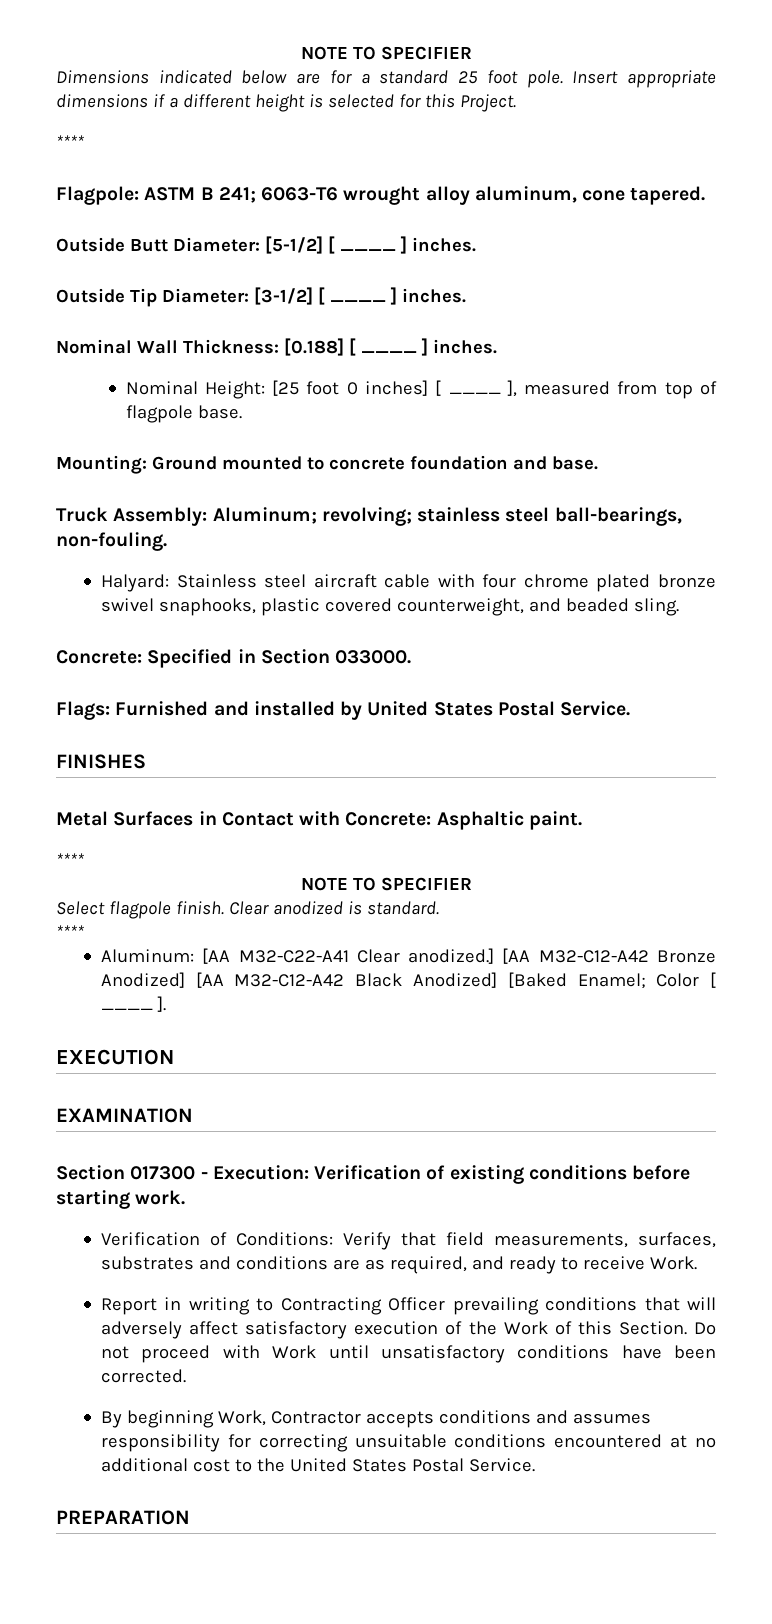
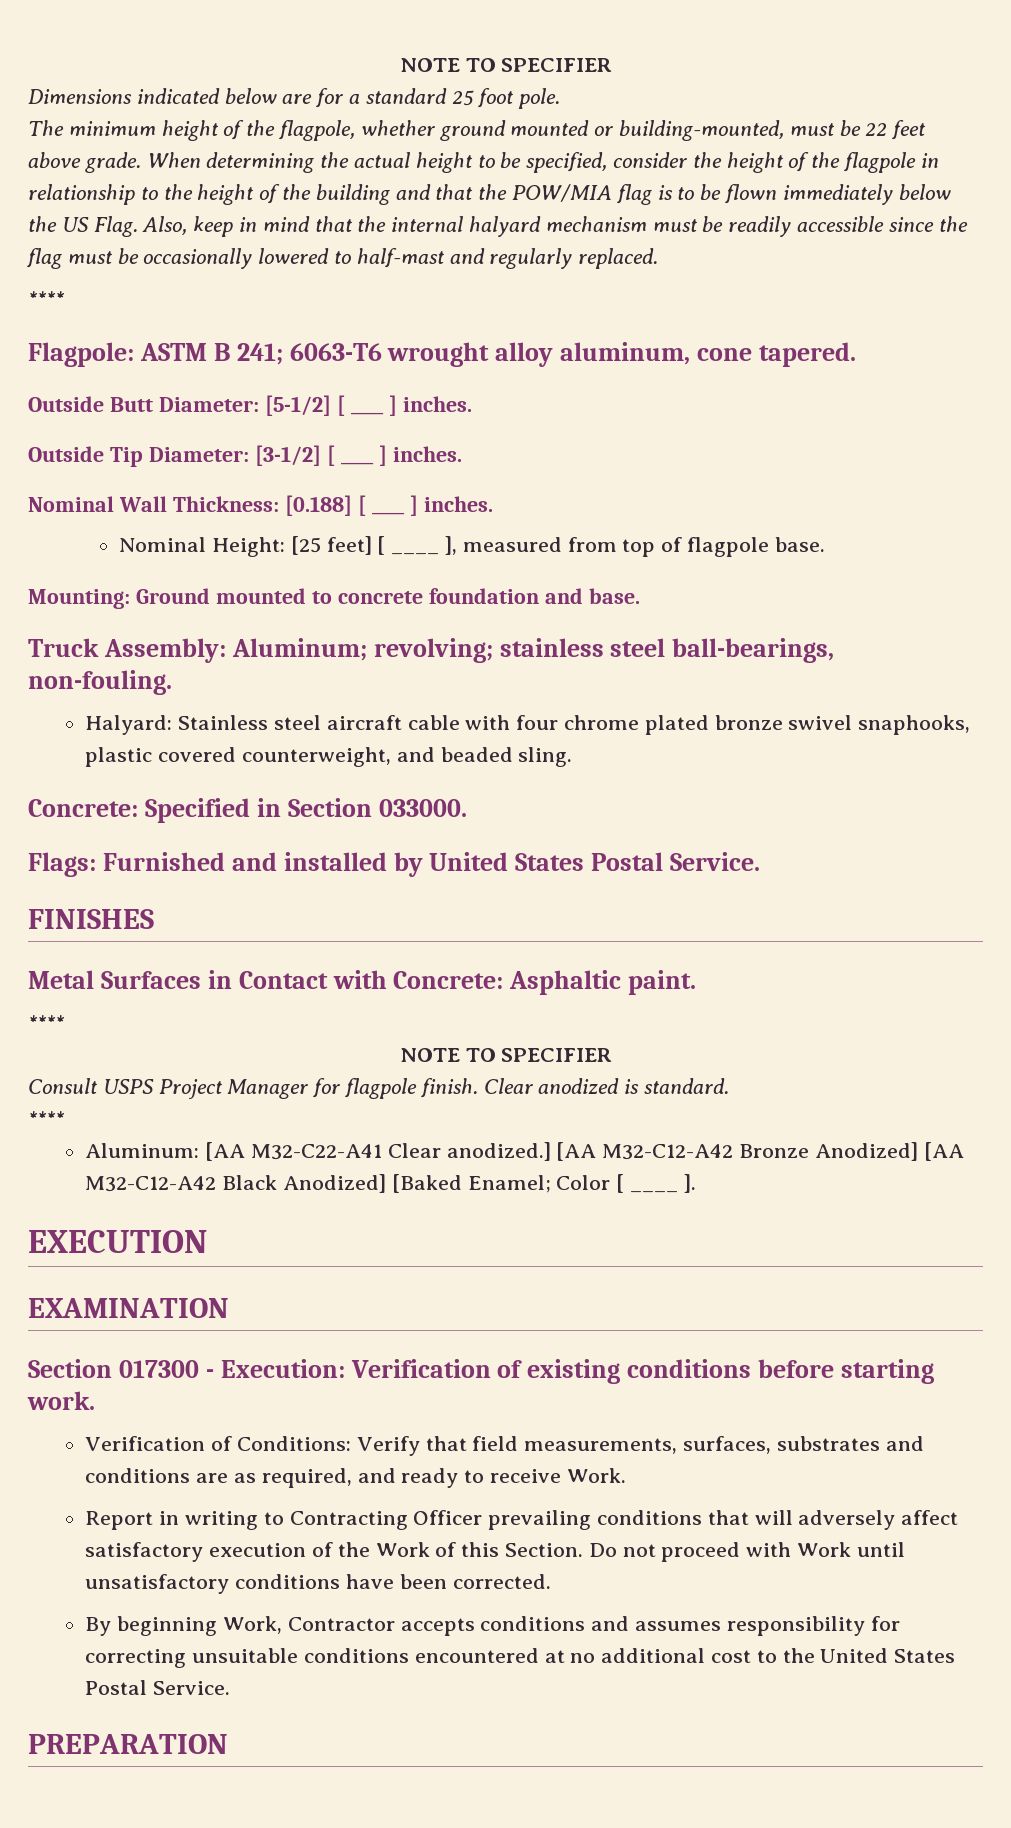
[572,70,717,88] [56,94,516,112] Insert appropriate dimensions if a different height is selected for this Project. -> [28,120,927,141] [28,152,939,173] [28,184,951,205] [28,216,968,237] [27,248,659,269] // The minimum height of the flagpole, whether ground mounted or building-mounted, must be 22 feet above grade. When determining the actual height to be specified, consider the height of the flagpole in relationship to the height of the building and that the POW/MIA flag is to be flown immediately below the US Flag. Also, keep in mind that the internal halyard mechanism must be readily accessible since the flag must be occasionally lowered to half-mast and regularly replaced.
[306,380,429,396] foot 0 inches] -> [326,536,372,555] feet]
[56,901,105,915] Select -> [28,1078,341,1099] Consult USPS Project Manager for

